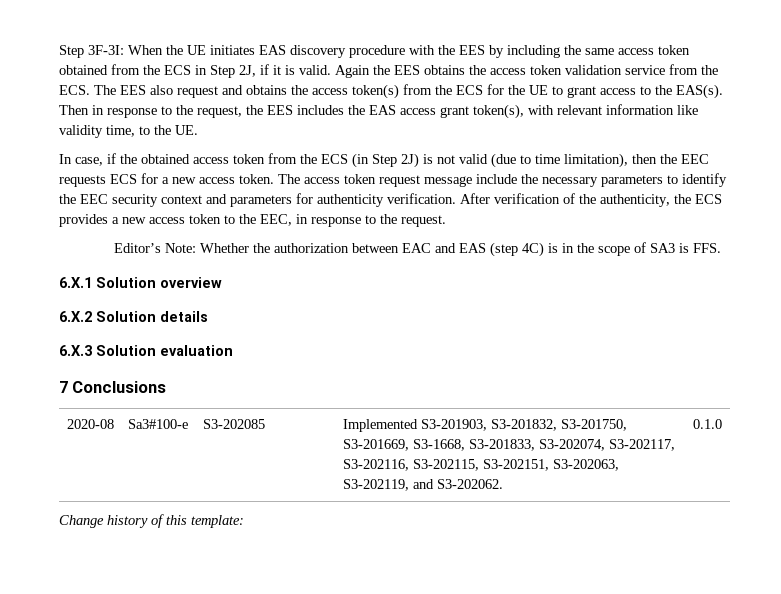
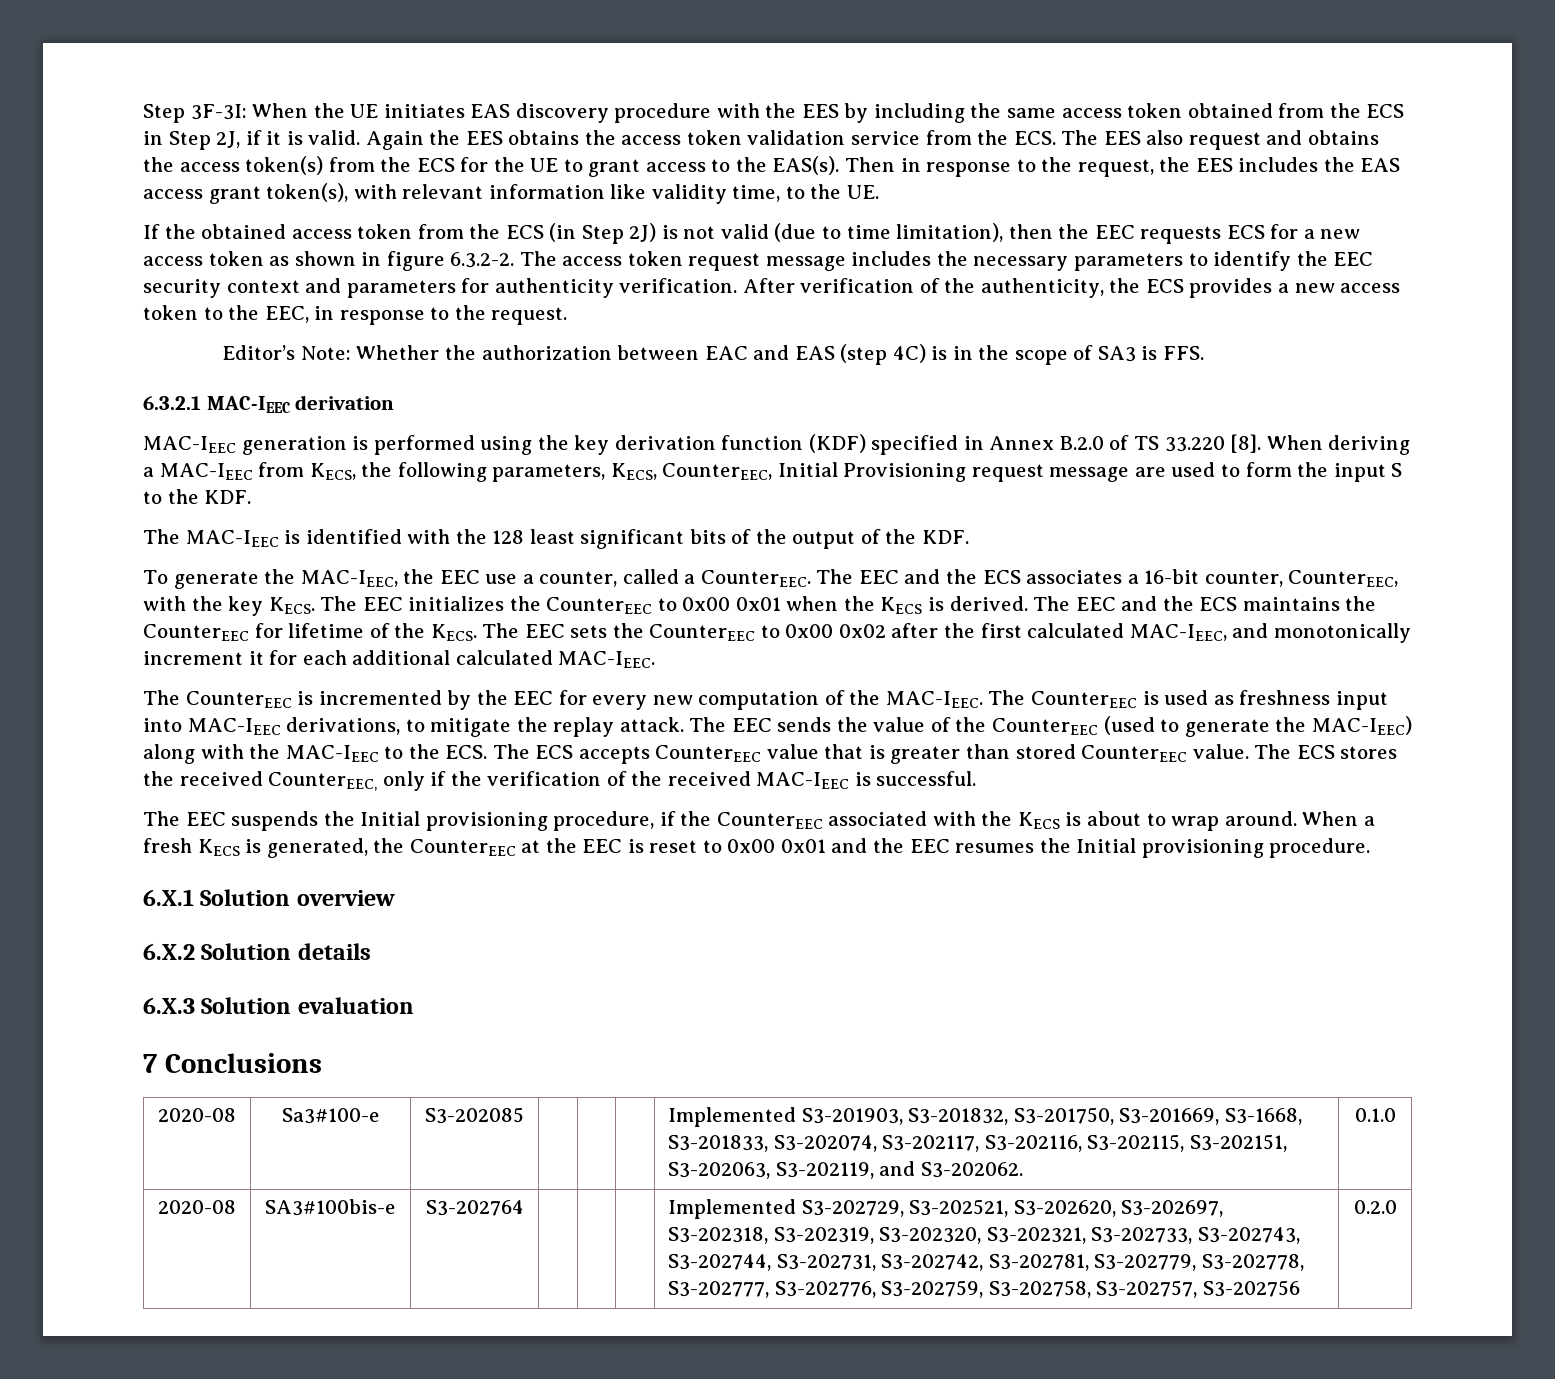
[59,153,116,166] In case, if -> [143,224,160,239] If
[239,174,274,184] token. -> [208,251,515,271] token as shown in figure 6.3.2-2.
[476,174,517,184] include -> [851,251,932,266] includes
(722, 248) none -> [143,395,395,413] [143,434,1411,455] [143,462,1403,482] [143,489,252,504] [143,529,970,549] [143,569,1399,589] [143,596,1377,616] [143,623,1411,643] [143,650,656,668] [143,690,1388,710] [143,716,1412,737] [143,744,1398,764] [143,771,977,791] [143,811,1375,831] [143,838,1371,858] // 6.3.2.1 MAC-IEEC derivation // MAC-IEEC generation is performed using the key derivation function (KDF) specified in Annex B.2.0 of TS 33.220 [8]. When deriving a MAC-IEEC from KECS, the following parameters, KECS, CounterEEC, Initial Provisioning request message are used to form the input S to the KDF. // The MAC-IEEC is identified with the 128 least significant bits of the output of the KDF. // To generate the MAC-IEEC, the EEC use a counter, called a CounterEEC. The EEC and the ECS associates a 16-bit counter, CounterEEC, with the key KECS. The EEC initializes the CounterEEC to 0x00 0x01 when the KECS is derived. The EEC and the ECS maintains the CounterEEC for lifetime of the KECS. The EEC sets the CounterEEC to 0x00 0x02 after the first calculated MAC-IEEC, and monotonically increment it for each additional calculated MAC-IEEC. // The CounterEEC is incremented by the EEC for every new computation of the MAC-IEEC. The CounterEEC is used as freshness input into MAC-IEEC derivations, to mitigate the replay attack. The EEC sends the value of the CounterEEC (used to generate the MAC-IEEC) along with the MAC-IEEC to the ECS. The ECS accepts CounterEEC value that is greater than stored CounterEEC value. The ECS stores the received CounterEEC, only if the verification of the received MAC-IEEC is successful. // The EEC suspends the Initial provisioning procedure, if the CounterEEC associated with the KECS is about to wrap around. When a fresh KECS is generated, the CounterEEC at the EEC is reset to 0x00 0x01 and the EEC resumes the Initial provisioning procedure.
[59,514,244,528] // Change history of this template: -> [158,1200,236,1214] [265,1199,396,1216] [425,1200,524,1216] [668,1199,1224,1219] [668,1227,1300,1244] [668,1254,1304,1271] [668,1280,1300,1298] [1353,1200,1397,1214] // 2020-08 | SA3#100bis-e | S3-202764 | | | | Implemented S3-202729, S3-202521, S3-202620, S3-202697, S3-202318, S3-202319, S3-202320, S3-202321, S3-202733, S3-202743, S3-202744, S3-202731, S3-202742, S3-202781, S3-202779, S3-202778, S3-202777, S3-202776, S3-202759, S3-202758, S3-202757, S3-202756 | 0.2.0

